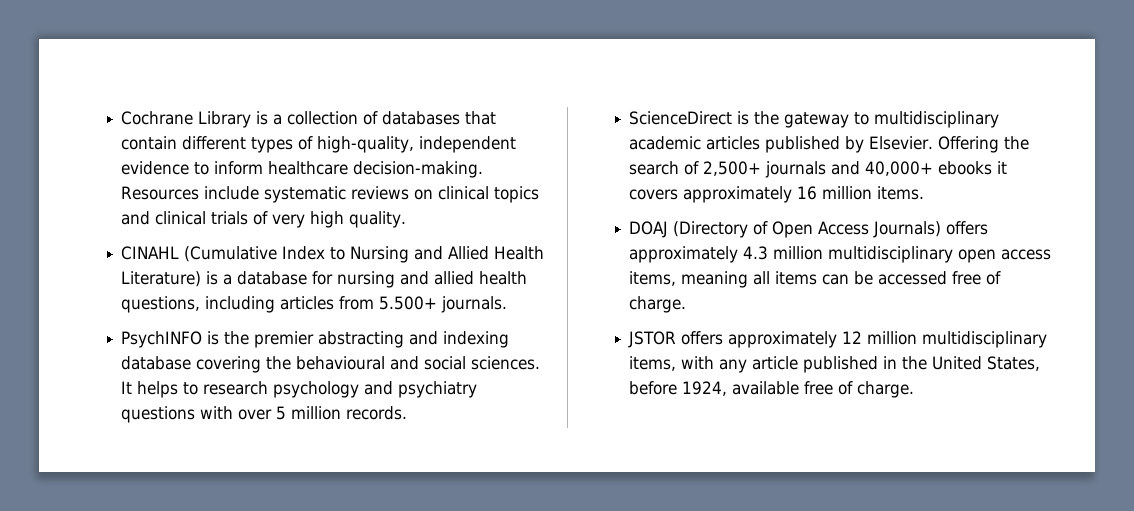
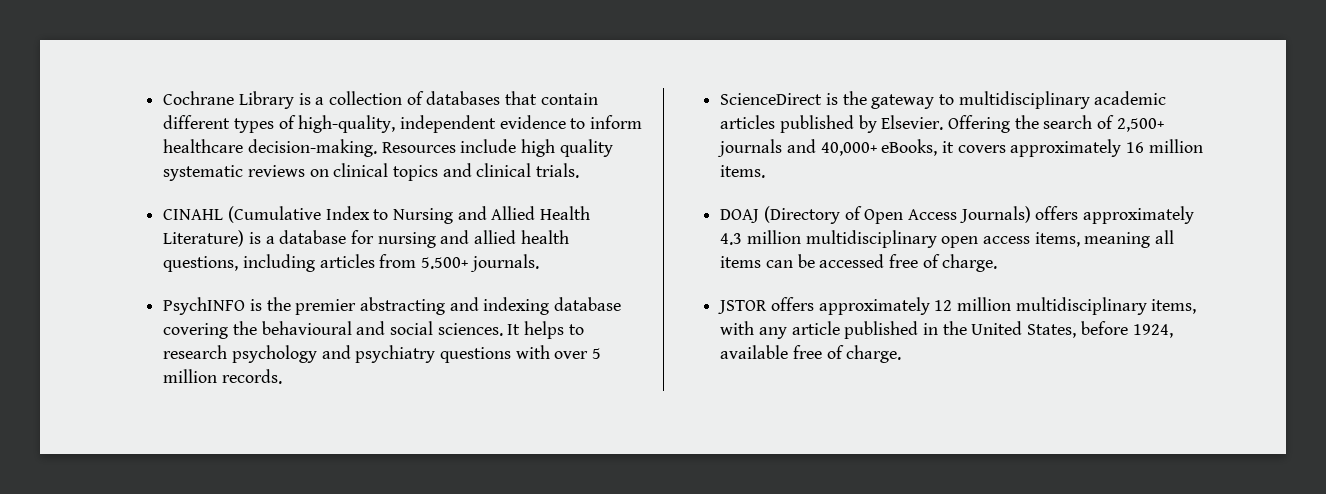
(260, 193) none -> [521,139,613,157] high quality
[211,211,407,228] trials of very high quality. -> [536,163,580,178] trials.
[938,161,993,175] ebooks -> [881,139,938,156] eBooks,

